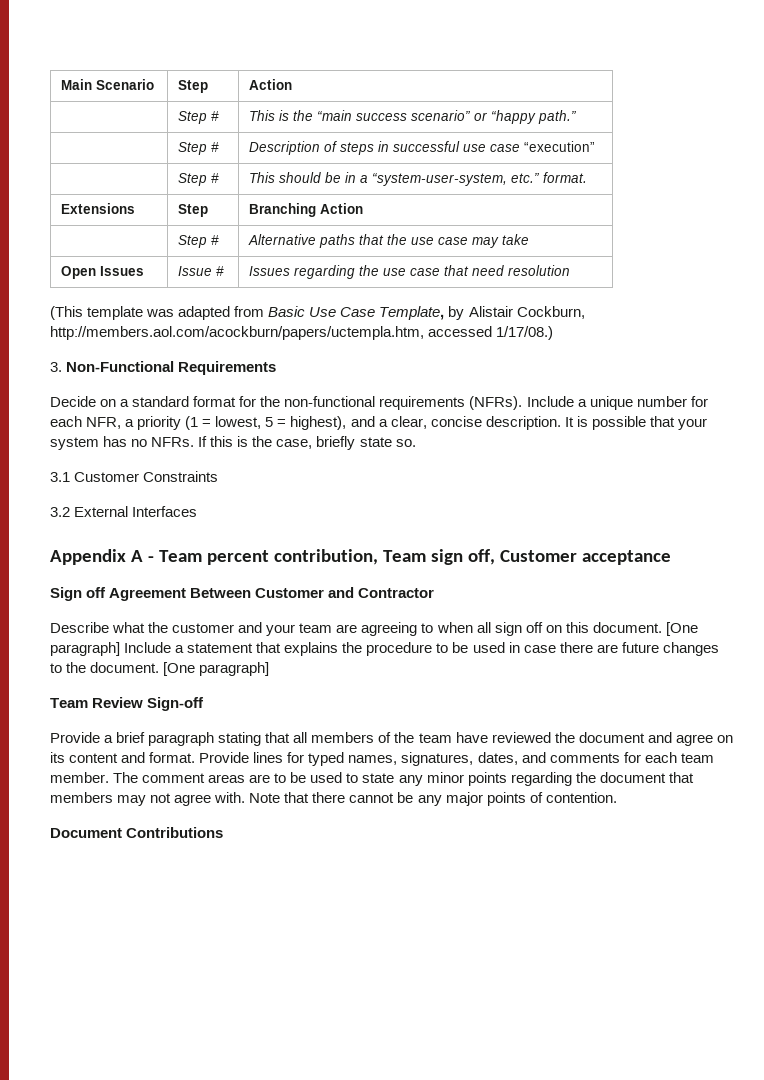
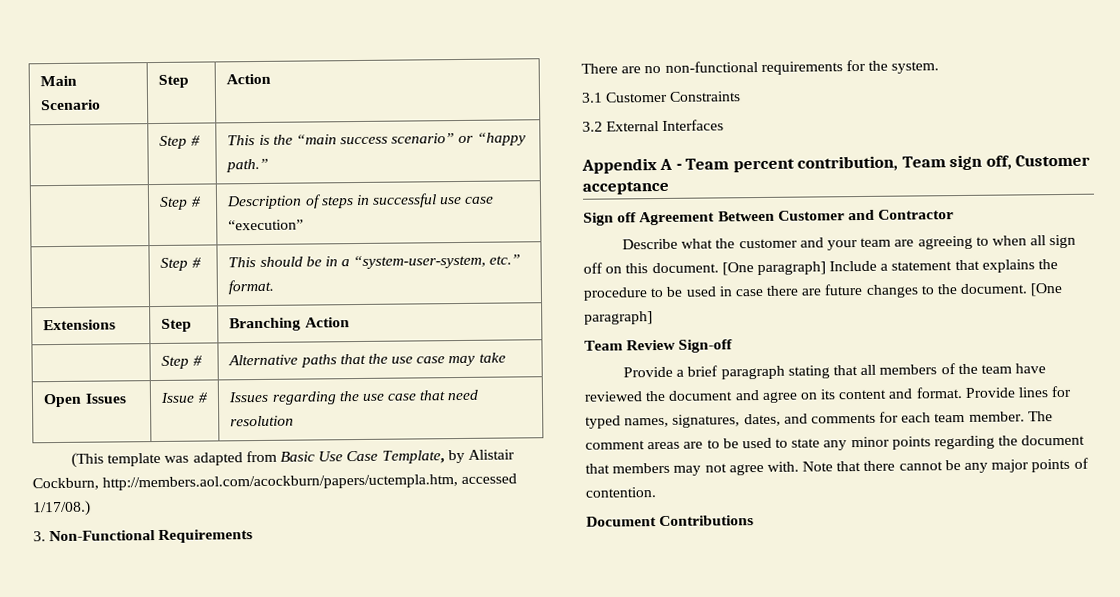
[50,396,708,410] [50,416,707,430] [50,436,416,450] Decide on a standard format for the non-functional requirements (NFRs). Include a unique number for each NFR, a priority (1 = lowest, 5 = highest), and a clear, concise description. It is possible that your system has no NFRs. If this is the case, briefly state so. -> [581,59,940,75] There are no non-functional requirements for the system.

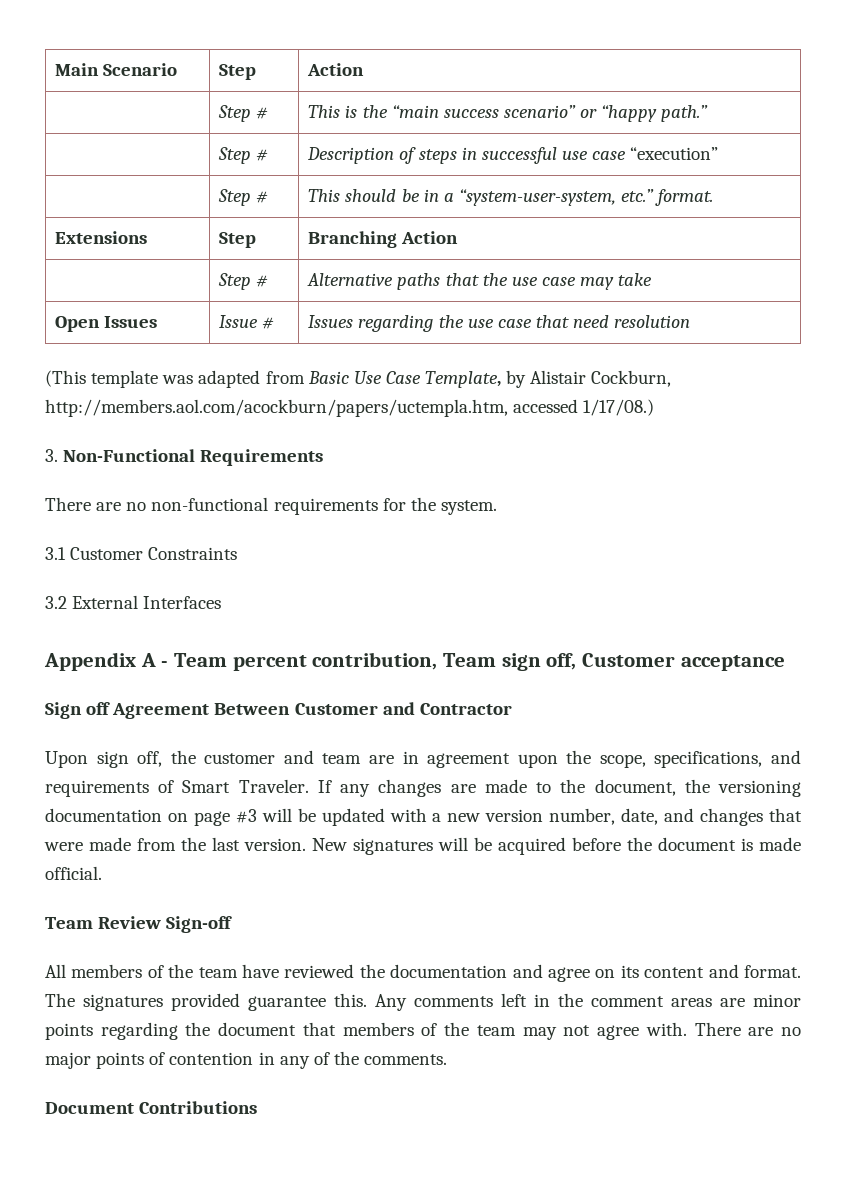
[622,238,714,250] Describe what -> [45,751,163,768] Upon sign off,
[826,240,858,251] your -> (314, 757) none
[917,234,1077,250] [583,259,1059,276] [583,282,1063,301] [584,311,653,325] [584,339,734,353] [623,364,877,380] agreeing to when all sign off on this document. [One paragraph] Include a statement that explains the procedure to be used in case there are future changes to the document. [One paragraph] // Team Review Sign-off // Provide a brief paragraph stating that all -> [402,750,801,768] [45,779,801,797] [45,808,802,826] [44,837,801,855] [45,866,102,880] [45,916,233,933] [45,964,66,978] in agreement upon the scope, specifications, and requirements of Smart Traveler. If any changes are made to the document, the versioning documentation on page #3 will be updated with a new version number, date, and changes that were made from the last version. New signatures will be acquired before the document is made official. // Team Review Sign-off // All
[668,390,734,401] document -> [390,964,508,978] documentation
[964,385,1073,398] [585,411,1053,429] [585,437,848,451] Provide lines for typed names, signatures, dates, and comments for each team member. The comment areas are to be used to state any -> [45,993,745,1011] The signatures provided guarantee this. Any comments left in the comment areas are
(671, 468) none -> [421,1022,516,1036] of the team
[802,457,1089,473] [585,487,656,498] Note that there cannot be any major points of contention. -> [694,1022,802,1036] [45,1051,448,1069] There are no major points of contention in any of the comments.

